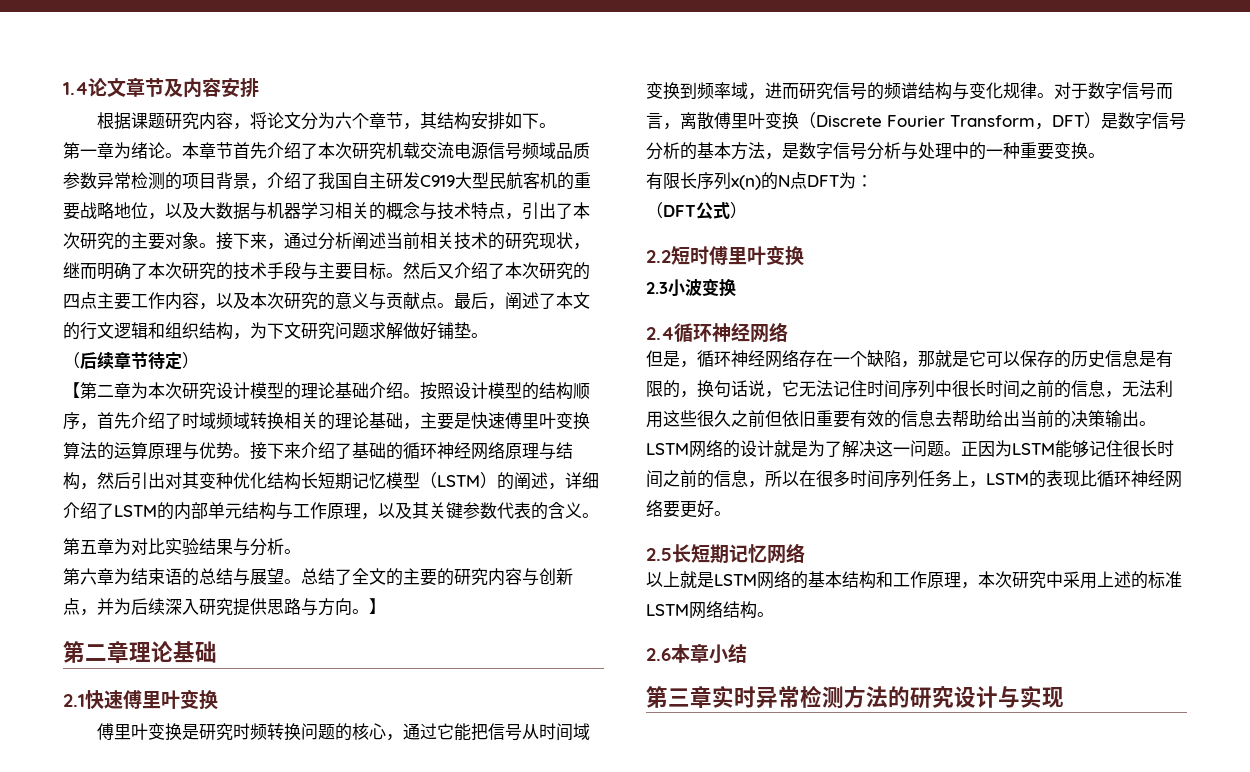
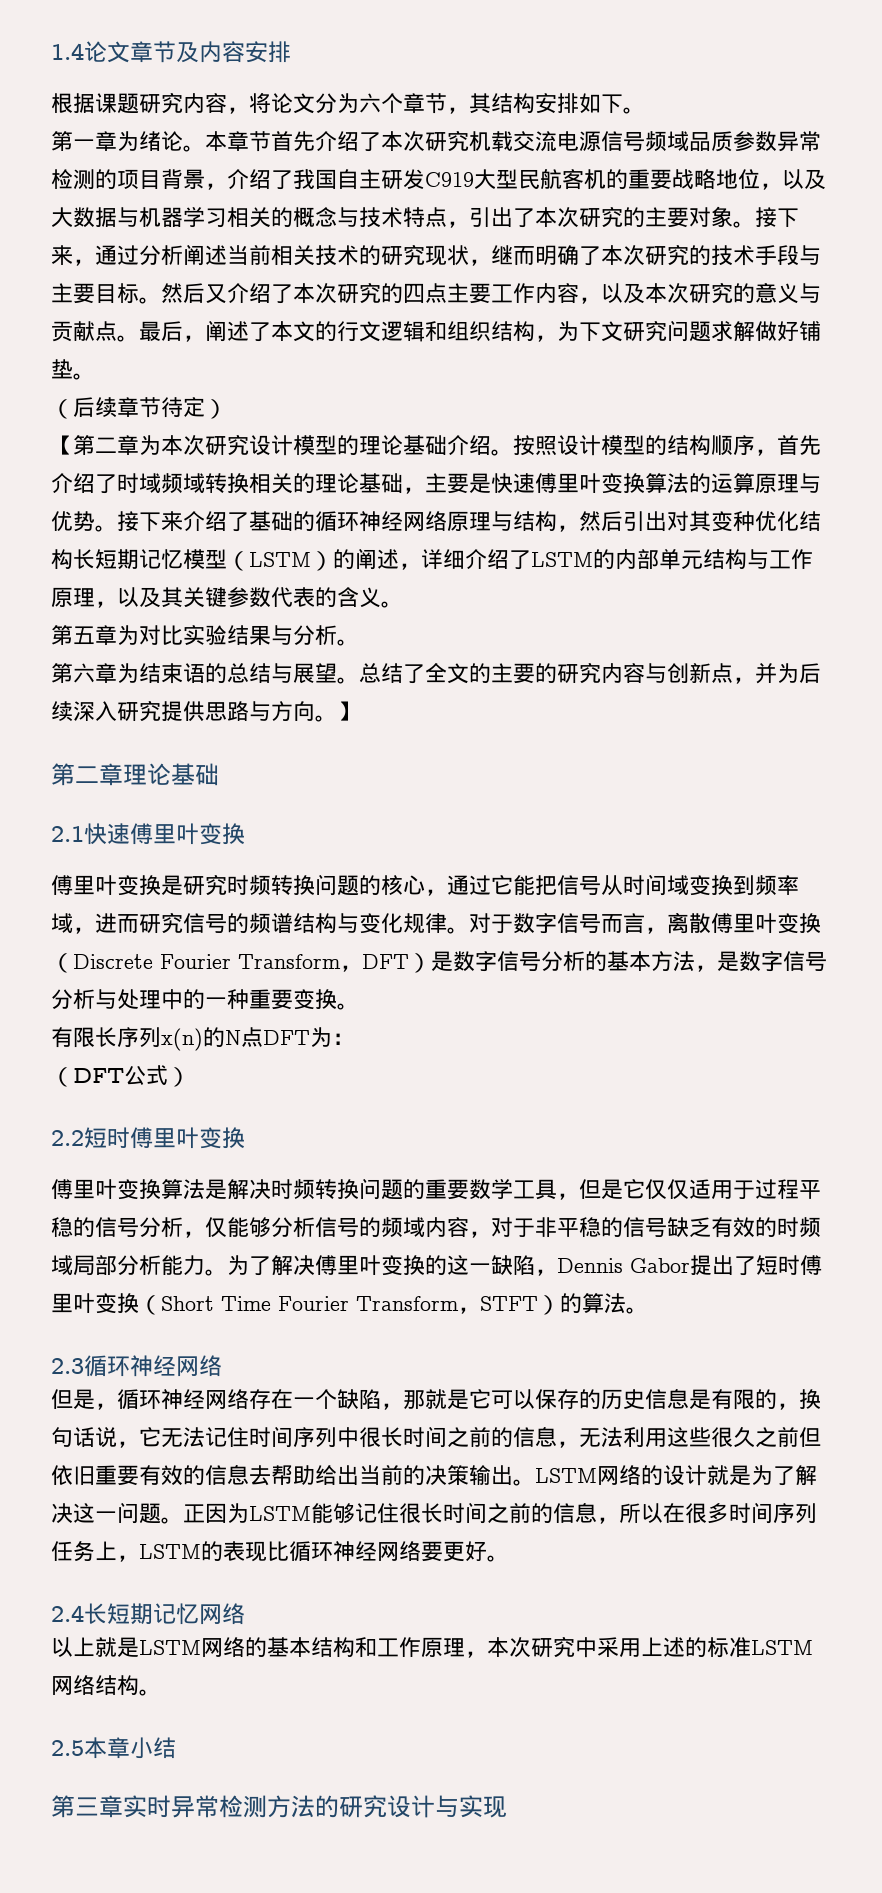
[646,278,736,297] [646,327,674,340] 2.3小波变换 // 2.4 -> [51,1178,821,1200] [51,1217,821,1238] [51,1255,822,1276] [51,1293,648,1315] [51,1358,84,1374] 傅里叶变换算法是解决时频转换问题的重要数学工具，但是它仅仅适用于过程平稳的信号分析，仅能够分析信号的频域内容，对于非平稳的信号缺乏有效的时频域局部分析能力。为了解决傅里叶变换的这一缺陷，Dennis Gabor提出了短时傅里叶变换（Short Time Fourier Transform，STFT）的算法。 // 2.3
[646,548,672,561] 2.5 -> [51,1605,84,1622] 2.4
[646,648,671,661] 2.6 -> [51,1740,84,1756] 2.5

